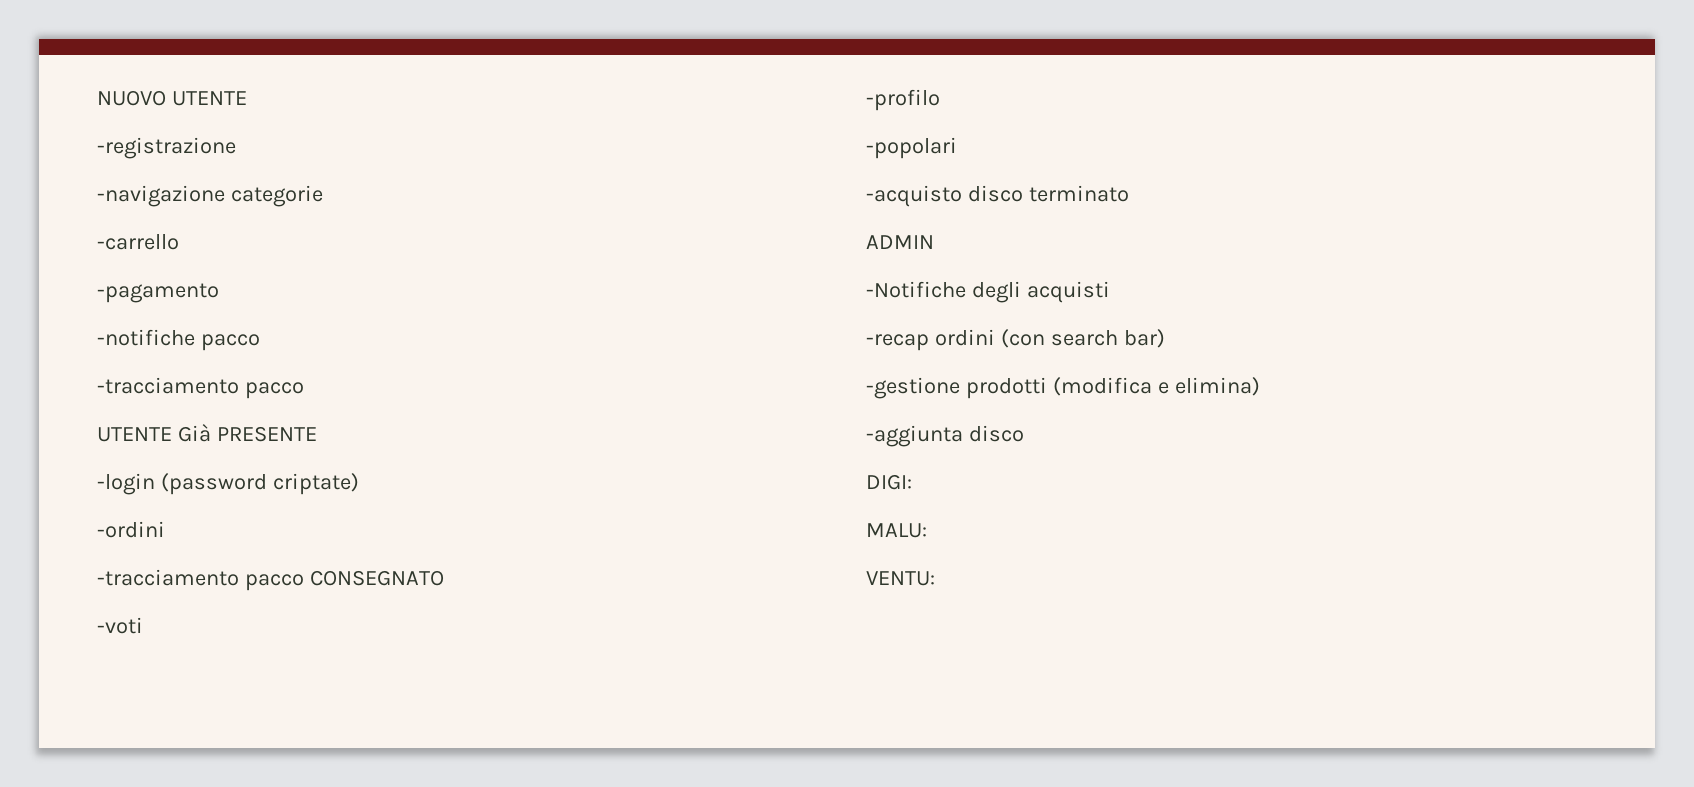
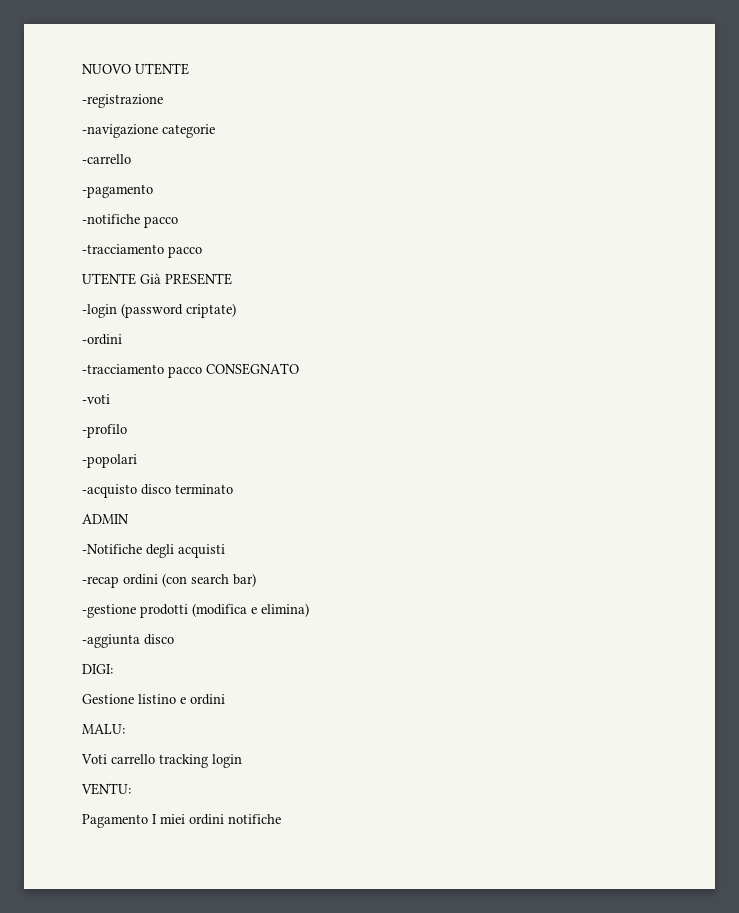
[866,523,927,538] [866,571,935,586] MALU: // VENTU: -> [82,694,225,705] [82,724,125,734] [81,754,242,768] [81,783,131,795] [82,814,281,828] Gestione listino e ordini // MALU: // Voti carrello tracking login // VENTU: // Pagamento I miei ordini notifiche

